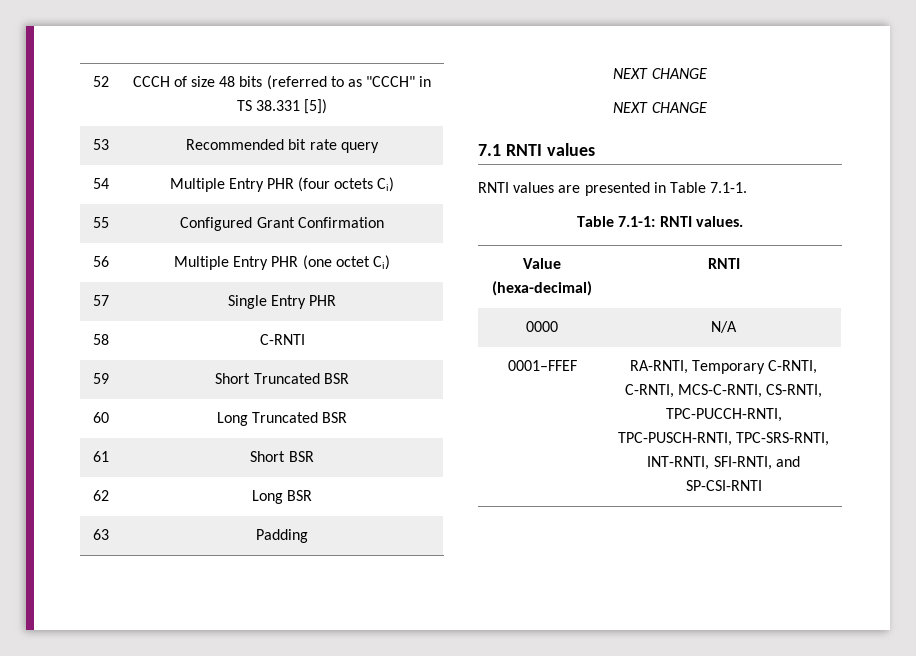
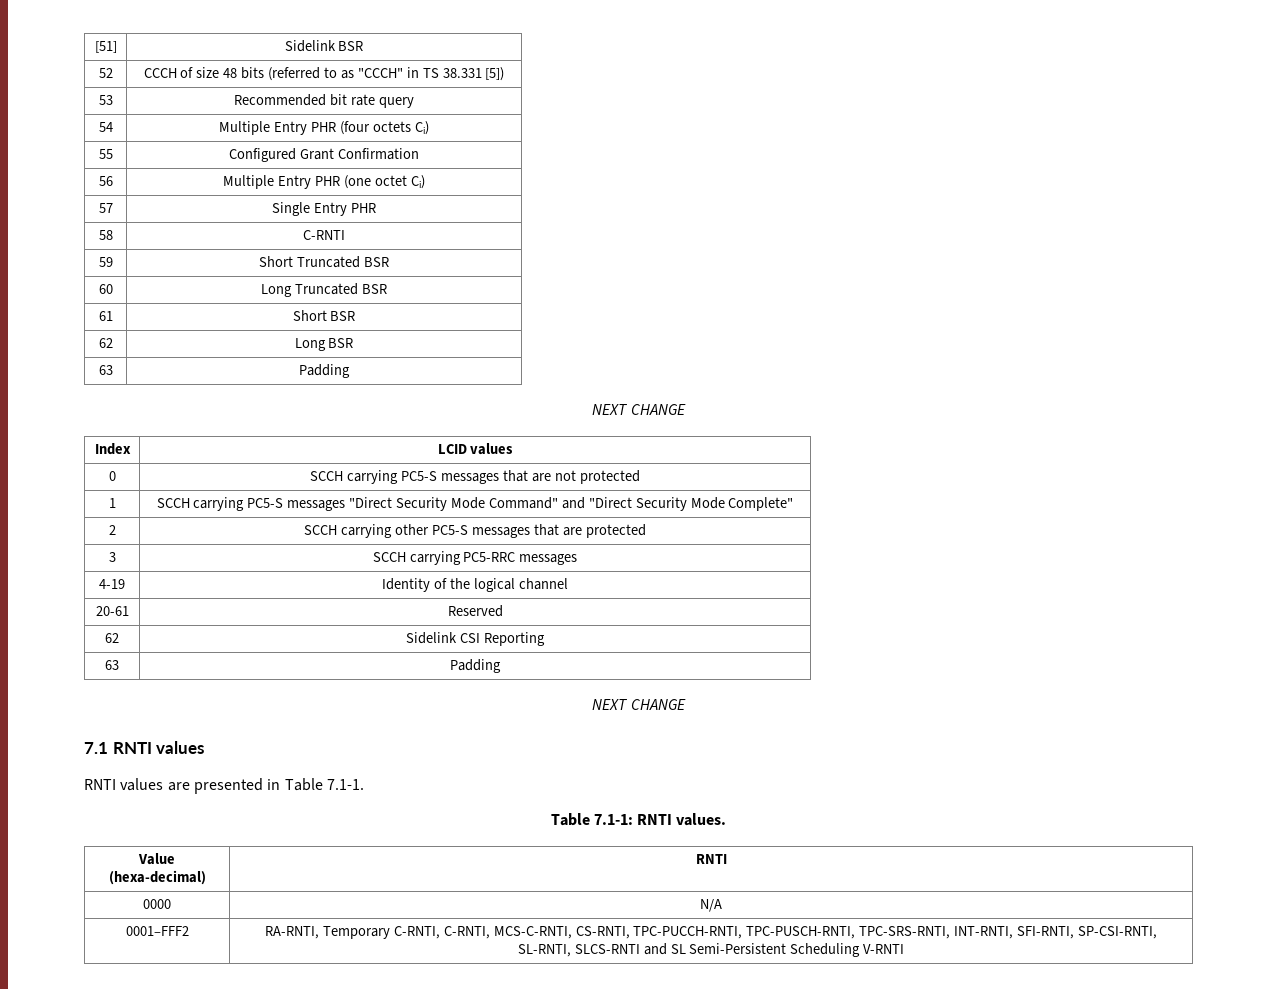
(92, 81) none -> [94,41,117,53] [284,40,364,52] [51] | Sidelink BSR //
(707, 73) none -> [94,443,131,455] [437,443,514,455] [108,471,116,481] [310,470,640,484] [108,498,116,508] [156,497,794,511] [108,525,116,535] [304,524,646,538] [108,552,116,562] [372,551,578,565] [99,579,125,589] [382,578,568,592] [95,606,129,616] [447,605,503,617] [105,633,119,643] [406,632,545,646] [105,660,119,670] [450,659,501,673] // Index | LCID values // 0 | SCCH carrying PC5-S messages that are not protected // 1 | SCCH carrying PC5-S messages "Direct Security Mode Command" and "Direct Security Mode Complete" // 2 | SCCH carrying other PC5-S messages that are protected // 3 | SCCH carrying PC5-RRC messages // 4-19 | Identity of the logical channel // 20-61 | Reserved // 62 | Sidelink CSI Reporting // 63 | Padding
[507,360,577,371] 0001–FFEF -> [125,926,189,936] 0001–FFF2
[775,456,800,467] [685,480,762,491] and SP-CSI-RNTI -> [1078,926,1158,939] [517,943,905,957] SP-CSI-RNTI, SL-RNTI, SLCS-RNTI and SL Semi-Persistent Scheduling V-RNTI

